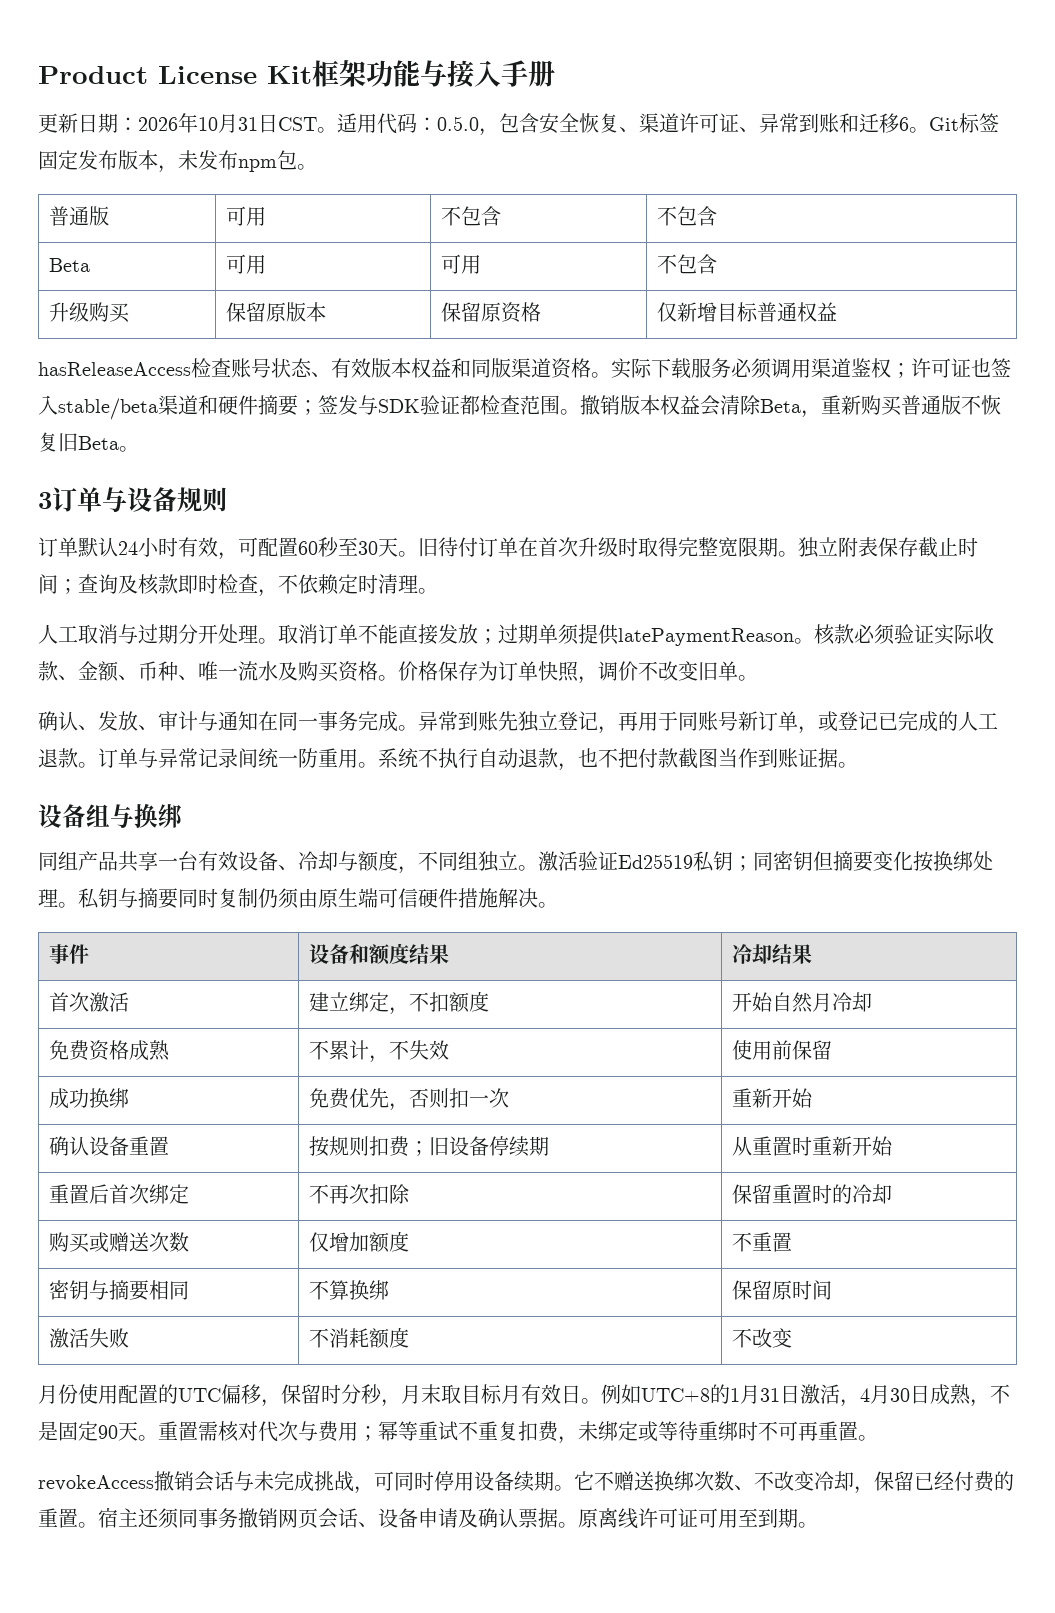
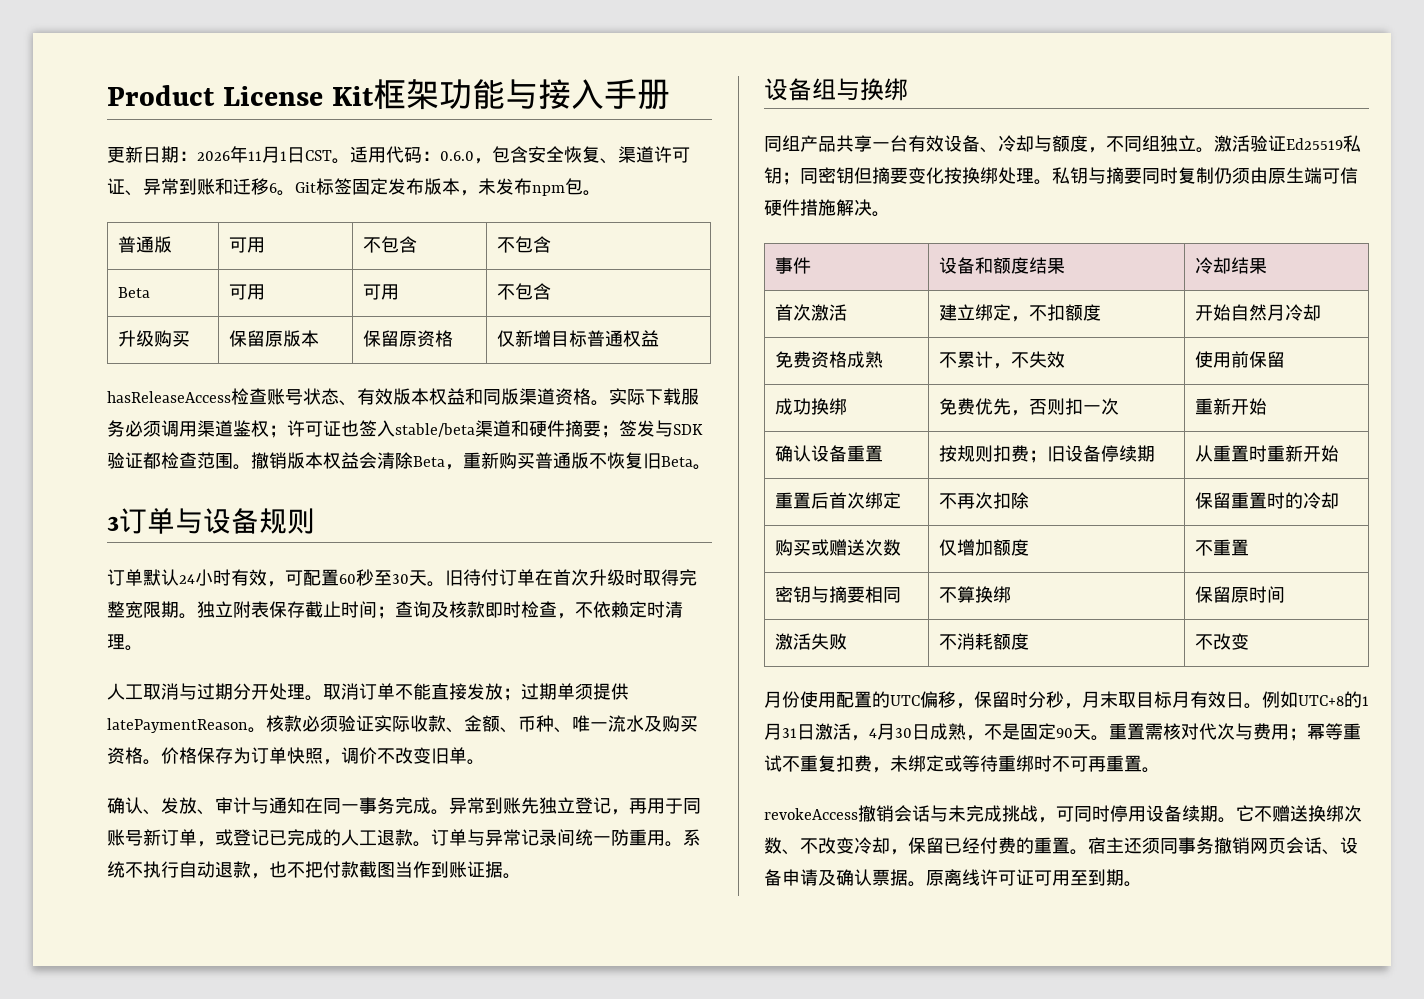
[198,114,258,133] 10月31 -> [248,146,287,163] 11月1
[437,116,479,131] 0.5.0 -> [440,151,474,161] 0.6.0

